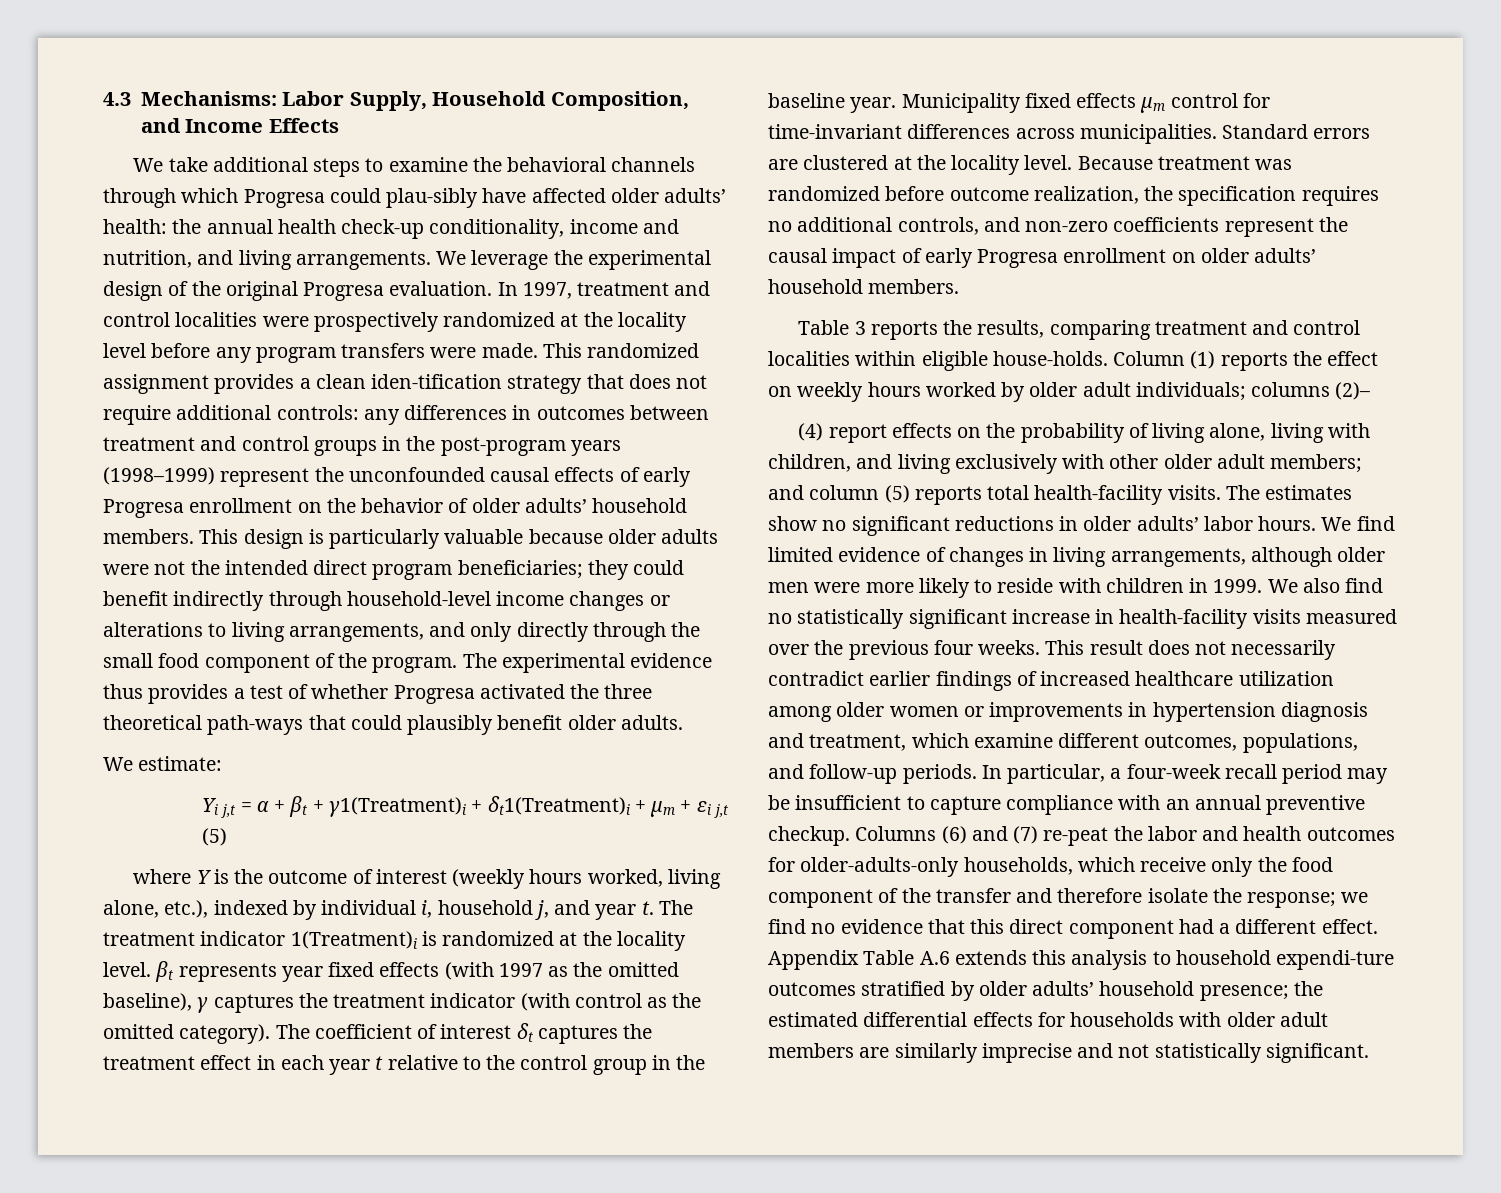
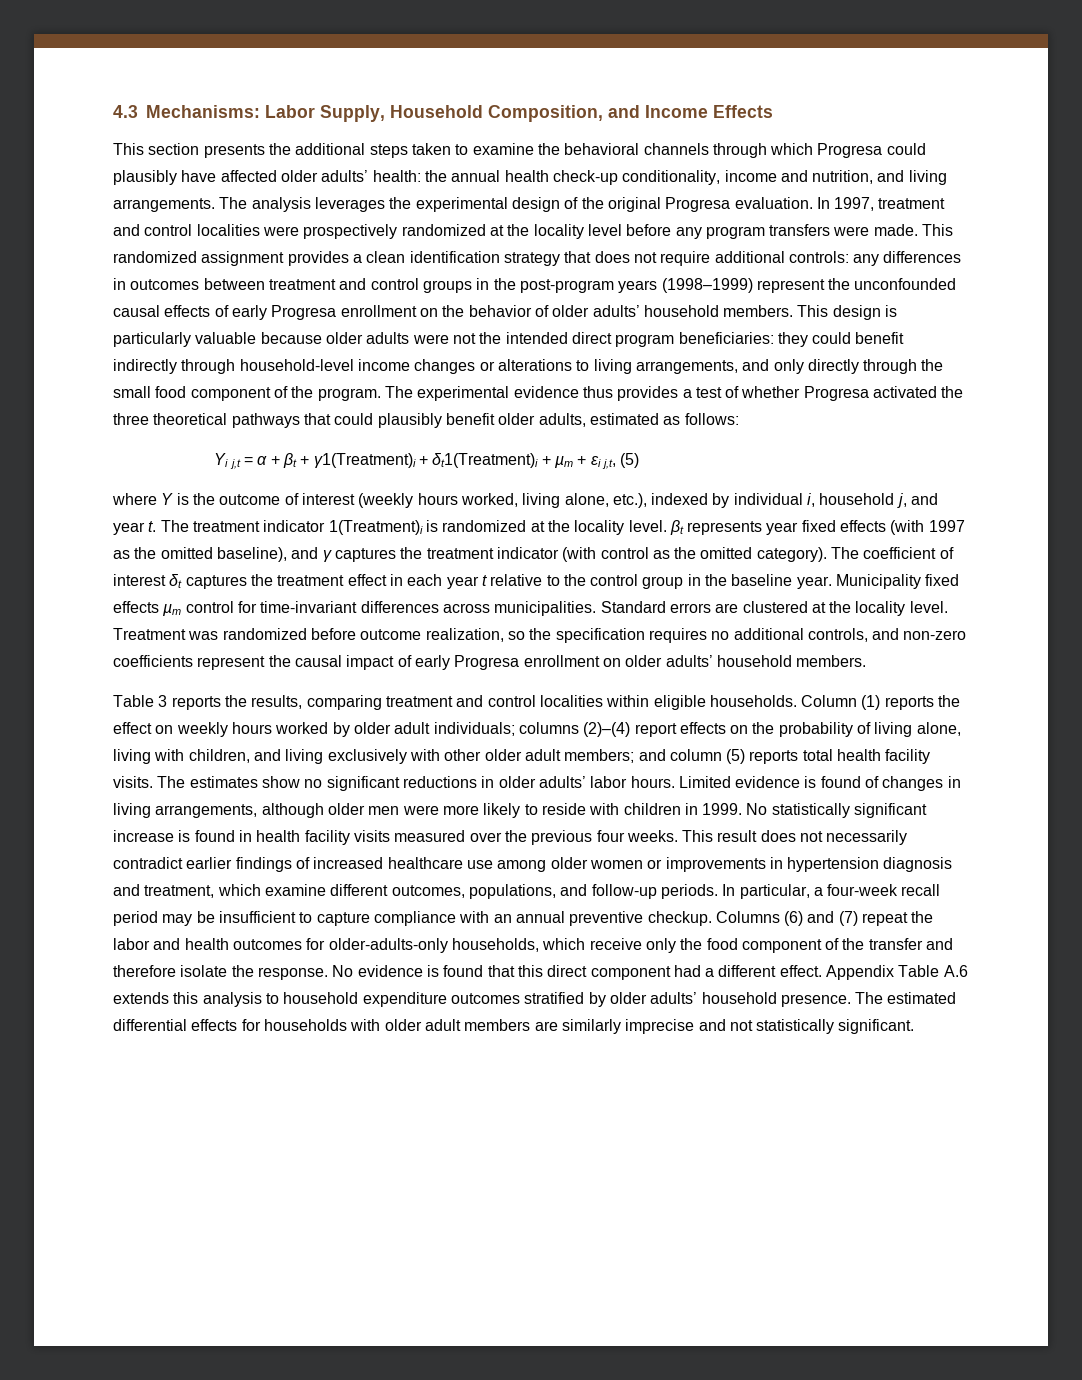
[133,157,208,172] We take -> [113,143,291,158] This section presents the
(361, 167) none -> [411,143,451,155] taken
[386,188,479,208] plau-sibly -> [113,170,177,185] plausibly
[436,250,549,270] We leverage -> [219,197,385,212] The analysis leverages
[371,374,503,389] iden-tification -> [409,251,500,263] identification
[457,560,583,579] beneficiaries; -> [678,332,774,344] beneficiaries:
[207,715,304,735] path-ways -> [231,413,300,428] pathways
[620,715,683,730] [103,756,223,771] adults. // We estimate: -> [538,413,739,427] adults, estimated as follows:
[713,804,729,818] j,t -> [601,459,616,469] j,t,
(192, 1002) none -> [291,547,319,559] and
[1077,156,1250,170] Because treatment -> [113,628,186,640] Treatment
(1139, 195) none -> [507,631,525,640] so
[992,351,1108,366] house-holds. -> [709,695,797,707] households.
[1335,382,1371,400] [798,423,824,441] (2)– // (4) -> [583,722,631,737] (2)–(4)
[1034,485,1164,505] health-facility -> [837,749,931,764] health facility
[1321,516,1395,531] [768,547,921,562] We find limited evidence -> [678,776,861,788] Limited evidence is found
[1267,578,1384,593] [768,609,1249,629] We also find no statistically significant increase in health-facility -> [746,803,928,818] [113,830,350,845] No statistically significant increase is found in health facility
[1238,671,1334,686] utilization -> [466,860,493,869] use
[1043,827,1109,846] re-peat -> [862,912,909,926] repeat
[1247,892,1369,908] [768,919,923,934] response; we find no evidence -> [257,965,484,980] response. No evidence is found
[1276,950,1395,970] expendi-ture -> [362,992,447,1007] expenditure
[1199,981,1323,1001] presence; the -> [780,992,884,1007] presence. The

